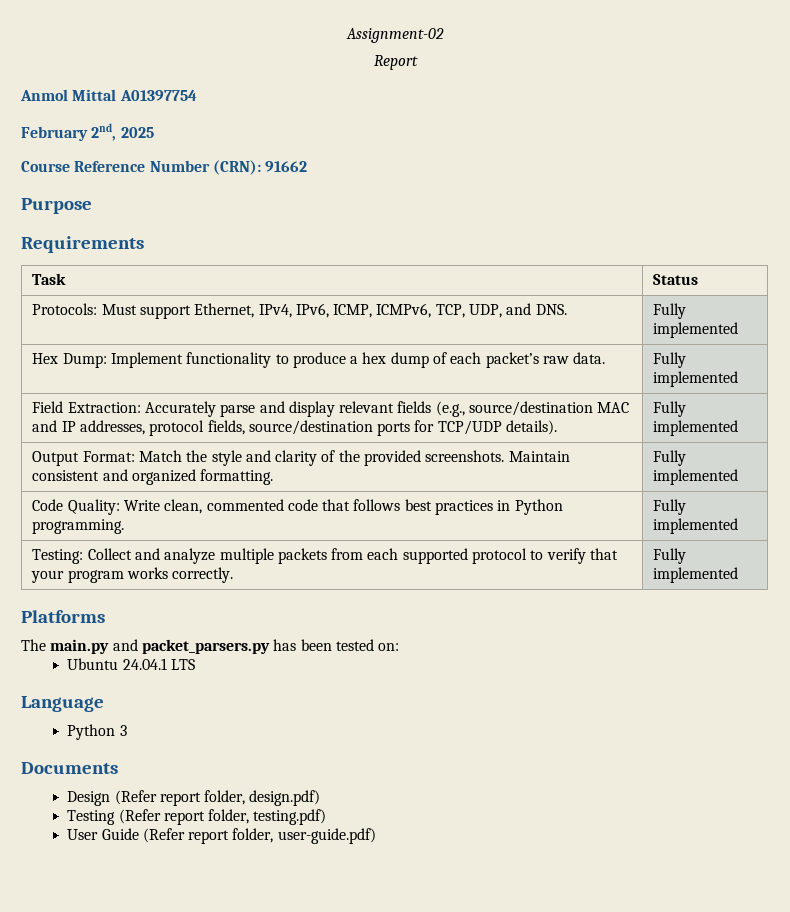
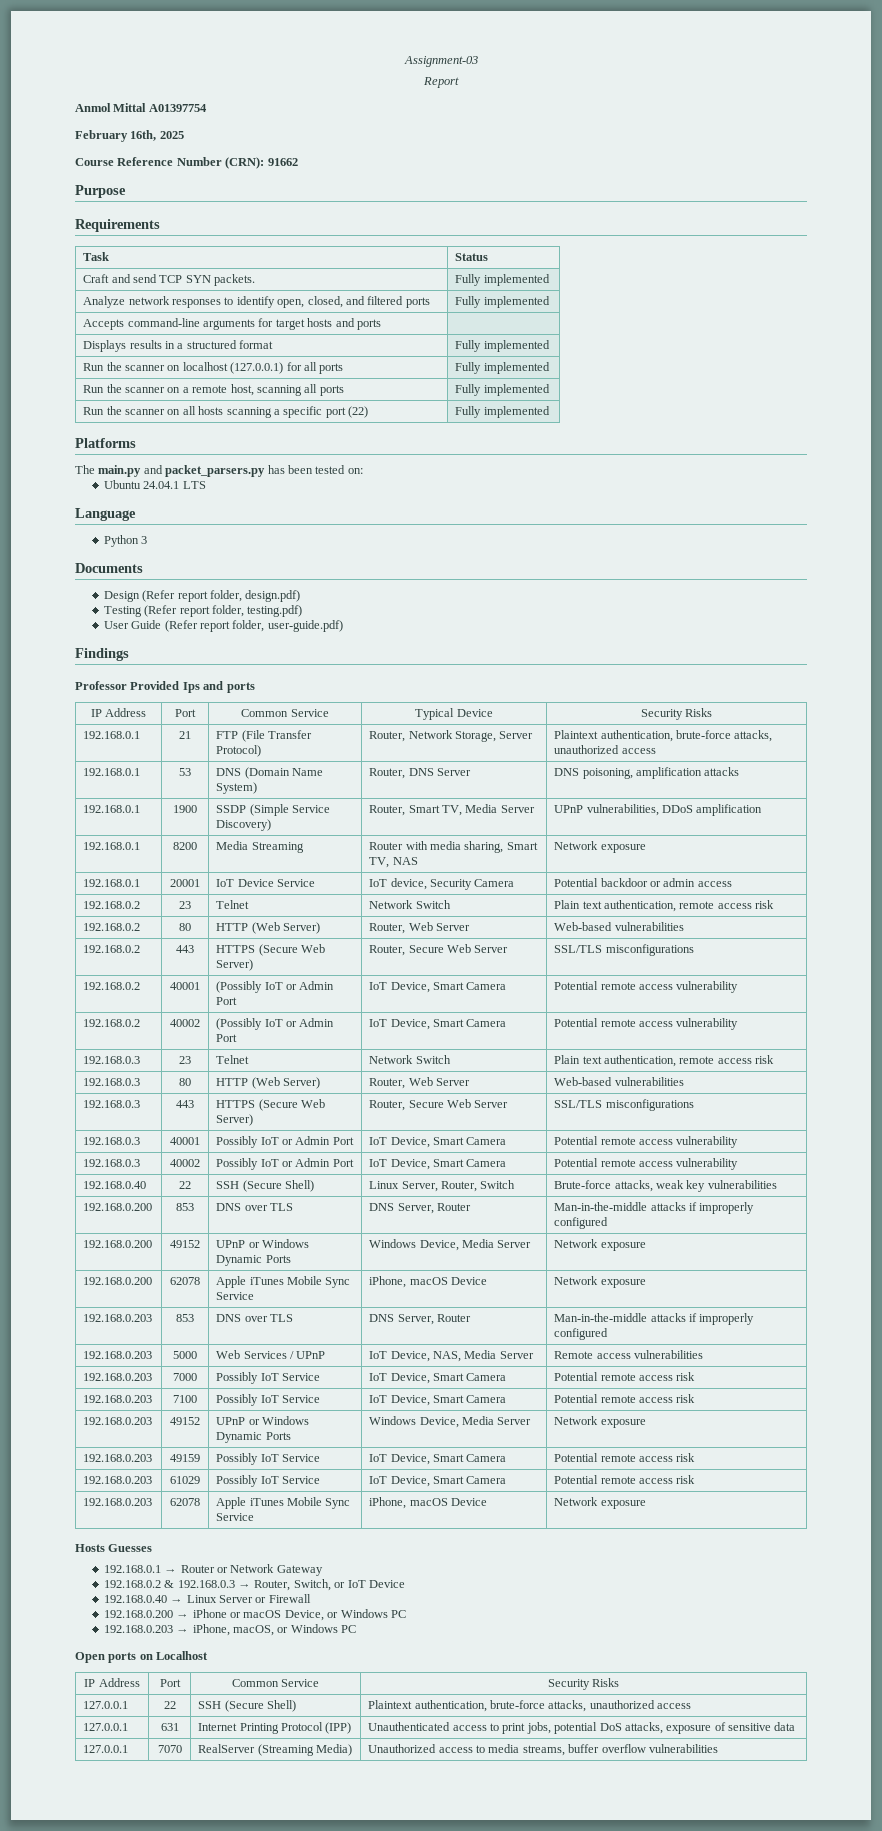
[346,28,444,43] Assignment-02 -> [403,56,478,67] Assignment-03
[91,123,117,141] 2nd, -> [130,130,157,141] 16th,
[32,303,567,319] [653,303,687,319] [653,322,739,338] [32,352,606,368] [653,352,687,368] [653,371,739,387] [32,401,630,417] [32,420,558,436] [653,401,687,417] [653,420,739,436] [32,450,570,466] [32,469,274,485] [653,450,687,466] [653,469,739,485] [32,499,563,515] [32,519,125,534] [653,499,687,515] [653,518,739,534] [32,548,619,564] [31,567,234,583] Protocols: Must support Ethernet, IPv4, IPv6, ICMP, ICMPv6, TCP, UDP, and DNS. | Fully implemented // Hex Dump: Implement functionality to produce a hex dump of each packet’s raw data. | Fully implemented // Field Extraction: Accurately parse and display relevant fields (e.g., source/destination MAC and IP addresses, protocol fields, source/destination ports for TCP/UDP details). | Fully implemented // Output Format: Match the style and clarity of the provided screenshots. Maintain consistent and organized formatting. | Fully implemented // Code Quality: Write clean, commented code that follows best practices in Python programming. | Fully implemented // Testing: Collect and analyze multiple packets from each supported protocol to verify that your program works correctly. -> [83,274,256,286] [455,274,550,286] [83,296,430,308] [455,296,550,308] [83,318,381,330] [83,340,274,352] [455,340,550,352] [83,362,344,374] [455,362,550,374] [83,384,344,396] [455,384,550,396] [83,406,368,418] Craft and send TCP SYN packets. | Fully implemented // Analyze network responses to identify open, closed, and filtered ports | Fully implemented // Accepts command-line arguments for target hosts and ports | // Displays results in a structured format | Fully implemented // Run the scanner on localhost (127.0.0.1) for all ports | Fully implemented // Run the scanner on a remote host, scanning all ports | Fully implemented // Run the scanner on all hosts scanning a specific port (22)
(376, 836) none -> [75,648,129,661] [75,681,255,693] [90,708,147,717] [175,709,196,717] [241,709,329,717] [415,708,493,720] [640,708,713,720] [83,731,141,739] [179,731,191,739] [216,730,312,742] [216,745,262,757] [369,730,534,742] [554,730,773,742] [554,745,656,754] [83,768,141,776] [179,768,191,776] [216,767,323,779] [216,782,258,794] [369,768,471,779] [554,767,740,779] [83,805,141,813] [173,805,197,813] [216,804,330,816] [216,819,272,831] [369,804,535,816] [554,804,763,816] [83,842,141,850] [173,842,197,850] [216,841,304,853] [369,841,538,853] [369,857,418,868] [554,841,646,853] [83,879,141,887] [170,879,200,887] [216,879,315,887] [369,878,515,890] [554,878,732,887] [83,901,141,909] [179,901,191,909] [216,900,250,909] [369,900,451,909] [554,900,775,912] [83,923,141,931] [179,923,191,931] [216,922,320,934] [369,922,470,934] [554,922,684,931] [83,945,141,953] [176,945,194,953] [216,944,325,956] [216,959,254,971] [369,944,509,956] [554,944,694,956] [83,982,141,990] [170,982,200,990] [216,981,335,993] [216,997,238,1005] [369,982,507,993] [554,981,739,993] [83,1019,141,1027] [170,1019,200,1027] [216,1018,335,1030] [216,1034,238,1042] [369,1019,507,1030] [554,1018,739,1030] [83,1056,141,1064] [179,1056,191,1064] [216,1055,250,1064] [369,1055,451,1064] [554,1055,775,1067] [83,1078,141,1086] [179,1078,191,1086] [216,1077,320,1089] [369,1077,470,1089] [554,1077,684,1086] [83,1100,141,1108] [176,1100,194,1108] [216,1099,325,1111] [216,1114,254,1126] [369,1099,509,1111] [554,1099,694,1111] [83,1137,141,1145] [170,1137,200,1145] [216,1136,354,1148] [369,1137,507,1148] [554,1136,739,1148] [83,1159,141,1167] [170,1159,200,1167] [216,1158,354,1170] [369,1159,507,1170] [554,1158,739,1170] [83,1181,147,1189] [179,1181,191,1189] [216,1180,314,1192] [369,1180,516,1192] [554,1180,777,1192] [83,1203,153,1211] [176,1203,194,1211] [216,1203,293,1211] [369,1203,471,1214] [554,1202,755,1214] [554,1217,609,1229] [83,1240,153,1248] [170,1240,200,1248] [216,1239,309,1248] [216,1255,291,1266] [369,1239,532,1251] [554,1239,646,1251] [83,1277,153,1285] [170,1277,200,1285] [216,1276,351,1288] [216,1292,255,1300] [369,1276,487,1288] [554,1276,646,1288] [83,1314,153,1322] [176,1314,194,1322] [216,1314,293,1322] [369,1314,471,1325] [554,1313,755,1325] [554,1328,609,1340] [83,1351,153,1359] [173,1351,197,1359] [216,1350,326,1359] [369,1350,534,1362] [554,1350,703,1359] [83,1373,153,1381] [173,1373,197,1381] [216,1372,320,1384] [369,1373,507,1384] [554,1372,696,1381] [83,1395,153,1403] [173,1395,197,1403] [216,1394,320,1406] [369,1395,507,1406] [554,1394,696,1403] [83,1417,153,1425] [170,1417,200,1425] [216,1416,309,1425] [216,1432,291,1443] [369,1416,532,1428] [554,1416,646,1428] [83,1454,153,1462] [170,1454,200,1462] [216,1453,320,1465] [369,1454,507,1465] [554,1453,696,1462] [83,1476,153,1484] [170,1476,200,1484] [216,1475,320,1487] [369,1476,507,1487] [554,1475,696,1484] [83,1498,153,1506] [170,1498,200,1506] [216,1497,351,1509] [216,1513,255,1521] [369,1497,487,1509] [554,1497,646,1509] [75,1544,153,1552] [103,1564,323,1576] [103,1579,405,1591] [103,1594,311,1603] [103,1609,406,1621] [103,1624,357,1636] [75,1651,209,1663] [84,1678,140,1687] [159,1679,181,1687] [231,1679,320,1687] [547,1678,620,1690] [83,1701,129,1709] [163,1701,176,1709] [198,1700,296,1712] [368,1700,692,1712] [83,1723,129,1731] [160,1723,179,1731] [198,1722,352,1734] [368,1722,796,1734] [83,1745,129,1753] [157,1745,182,1753] [198,1744,352,1756] [368,1744,718,1756] // Findings // Professor Provided Ips and ports // IP Address | Port | Common Service | Typical Device | Security Risks // 192.168.0.1 | 21 | FTP (File Transfer Protocol) | Router, Network Storage, Server | Plaintext authentication, brute-force attacks, unauthorized access // 192.168.0.1 | 53 | DNS (Domain Name System) | Router, DNS Server | DNS poisoning, amplification attacks // 192.168.0.1 | 1900 | SSDP (Simple Service Discovery) | Router, Smart TV, Media Server | UPnP vulnerabilities, DDoS amplification // 192.168.0.1 | 8200 | Media Streaming | Router with media sharing, Smart TV, NAS | Network exposure // 192.168.0.1 | 20001 | IoT Device Service | IoT device, Security Camera | Potential backdoor or admin access // 192.168.0.2 | 23 | Telnet | Network Switch | Plain text authentication, remote access risk // 192.168.0.2 | 80 | HTTP (Web Server) | Router, Web Server | Web-based vulnerabilities // 192.168.0.2 | 443 | HTTPS (Secure Web Server) | Router, Secure Web Server | SSL/TLS misconfigurations // 192.168.0.2 | 40001 | (Possibly IoT or Admin Port | IoT Device, Smart Camera | Potential remote access vulnerability // 192.168.0.2 | 40002 | (Possibly IoT or Admin Port | IoT Device, Smart Camera | Potential remote access vulnerability // 192.168.0.3 | 23 | Telnet | Network Switch | Plain text authentication, remote access risk // 192.168.0.3 | 80 | HTTP (Web Server) | Router, Web Server | Web-based vulnerabilities // 192.168.0.3 | 443 | HTTPS (Secure Web Server) | Router, Secure Web Server | SSL/TLS misconfigurations // 192.168.0.3 | 40001 | Possibly IoT or Admin Port | IoT Device, Smart Camera | Potential remote access vulnerability // 192.168.0.3 | 40002 | Possibly IoT or Admin Port | IoT Device, Smart Camera | Potential remote access vulnerability // 192.168.0.40 | 22 | SSH (Secure Shell) | Linux Server, Router, Switch | Brute-force attacks, weak key vulnerabilities // 192.168.0.200 | 853 | DNS over TLS | DNS Server, Router | Man-in-the-middle attacks if improperly configured // 192.168.0.200 | 49152 | UPnP or Windows Dynamic Ports | Windows Device, Media Server | Network exposure // 192.168.0.200 | 62078 | Apple iTunes Mobile Sync Service | iPhone, macOS Device | Network exposure // 192.168.0.203 | 853 | DNS over TLS | DNS Server, Router | Man-in-the-middle attacks if improperly configured // 192.168.0.203 | 5000 | Web Services / UPnP | IoT Device, NAS, Media Server | Remote access vulnerabilities // 192.168.0.203 | 7000 | Possibly IoT Service | IoT Device, Smart Camera | Potential remote access risk // 192.168.0.203 | 7100 | Possibly IoT Service | IoT Device, Smart Camera | Potential remote access risk // 192.168.0.203 | 49152 | UPnP or Windows Dynamic Ports | Windows Device, Media Server | Network exposure // 192.168.0.203 | 49159 | Possibly IoT Service | IoT Device, Smart Camera | Potential remote access risk // 192.168.0.203 | 61029 | Possibly IoT Service | IoT Device, Smart Camera | Potential remote access risk // 192.168.0.203 | 62078 | Apple iTunes Mobile Sync Service | iPhone, macOS Device | Network exposure // Hosts Guesses // 192.168.0.1 → Router or Network Gateway // 192.168.0.2 & 192.168.0.3 → Router, Switch, or IoT Device // 192.168.0.40 → Linux Server or Firewall // 192.168.0.200 → iPhone or macOS Device, or Windows PC // 192.168.0.203 → iPhone, macOS, or Windows PC // Open ports on Localhost // IP Address | Port | Common Service | Security Risks // 127.0.0.1 | 22 | SSH (Secure Shell) | Plaintext authentication, brute-force attacks, unauthorized access // 127.0.0.1 | 631 | Internet Printing Protocol (IPP) | Unauthenticated access to print jobs, potential DoS attacks, exposure of sensitive data // 127.0.0.1 | 7070 | RealServer (Streaming Media) | Unauthorized access to media streams, buffer overflow vulnerabilities

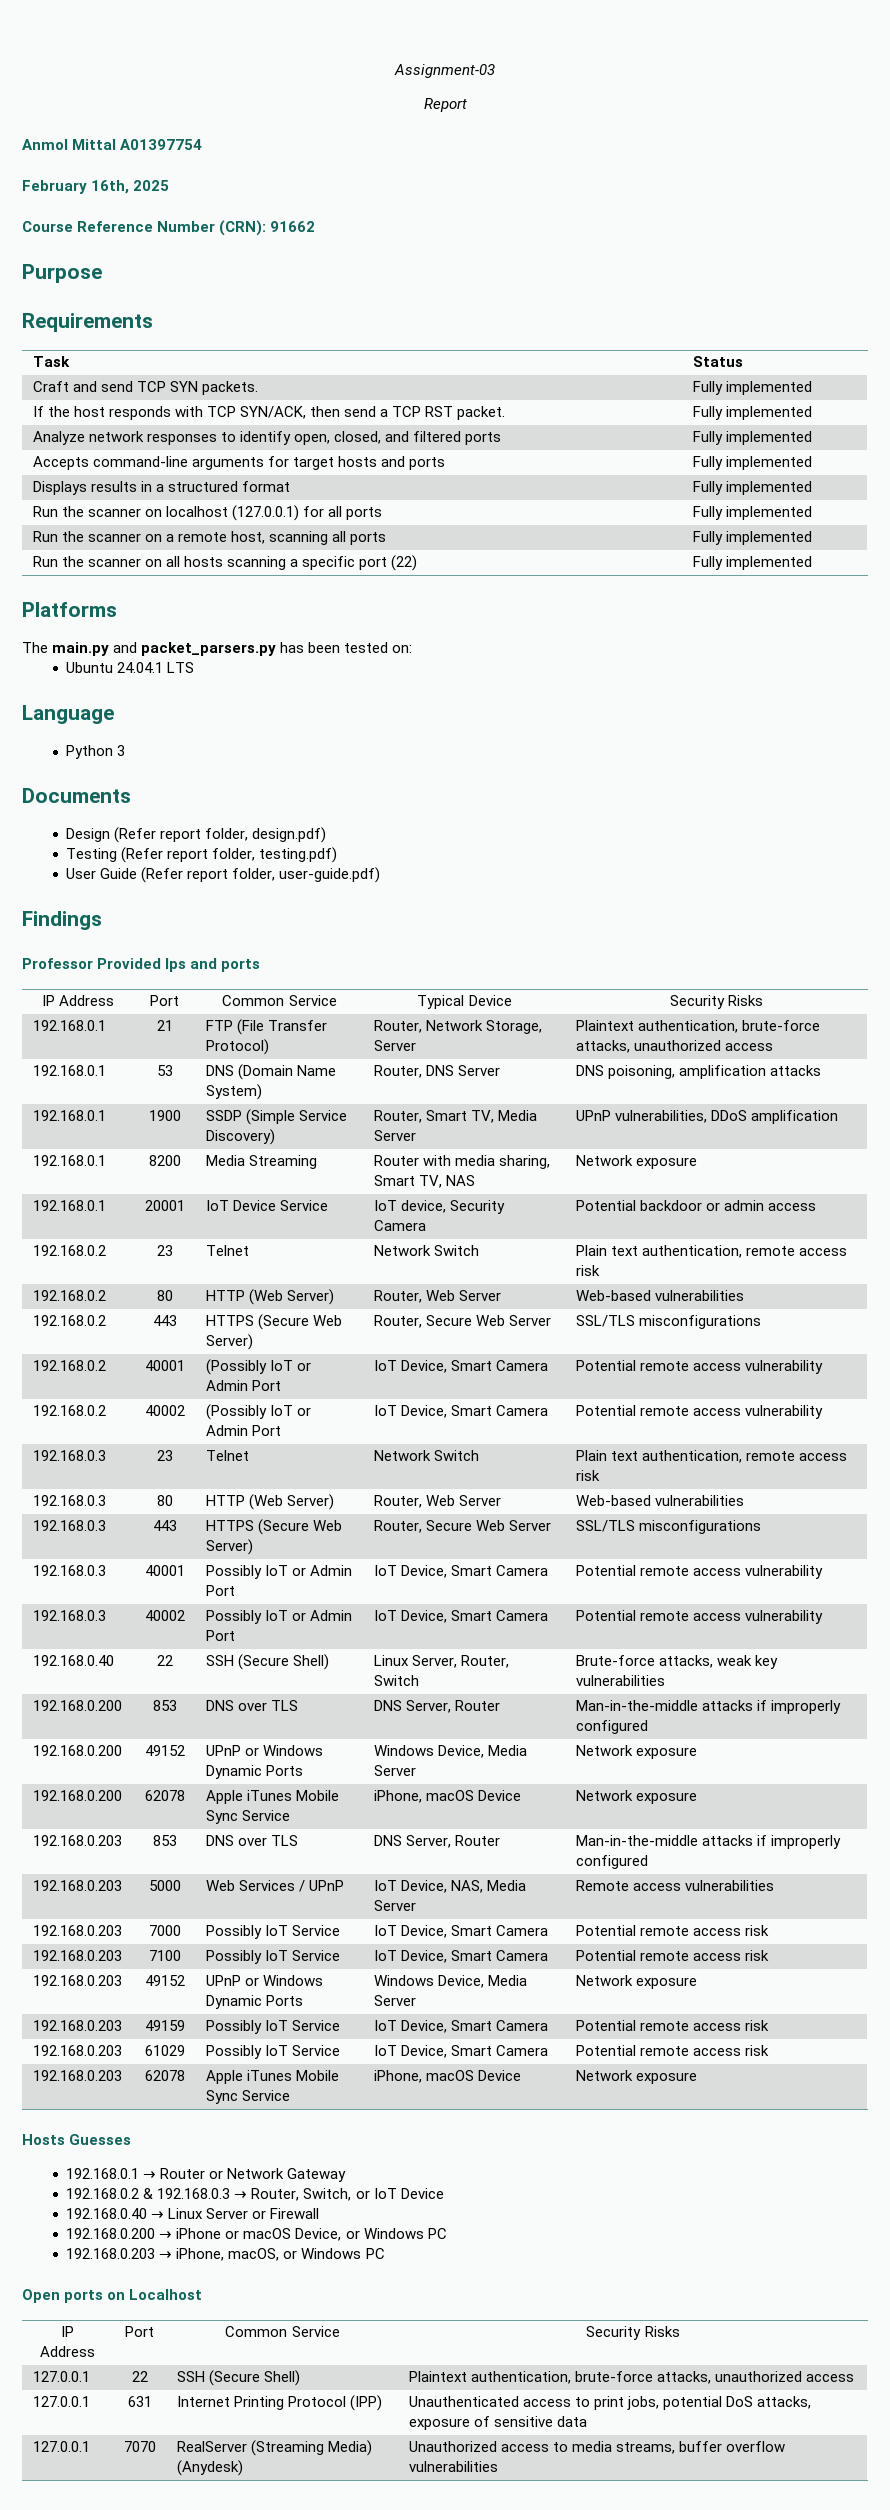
(550, 280) none -> [32,406,506,420] [692,406,812,420] // If the host responds with TCP SYN/ACK, then send a TCP RST packet. | Fully implemented
(381, 324) none -> [692,456,812,470] Fully implemented
(352, 1750) none -> [176,2460,243,2476] (Anydesk)

